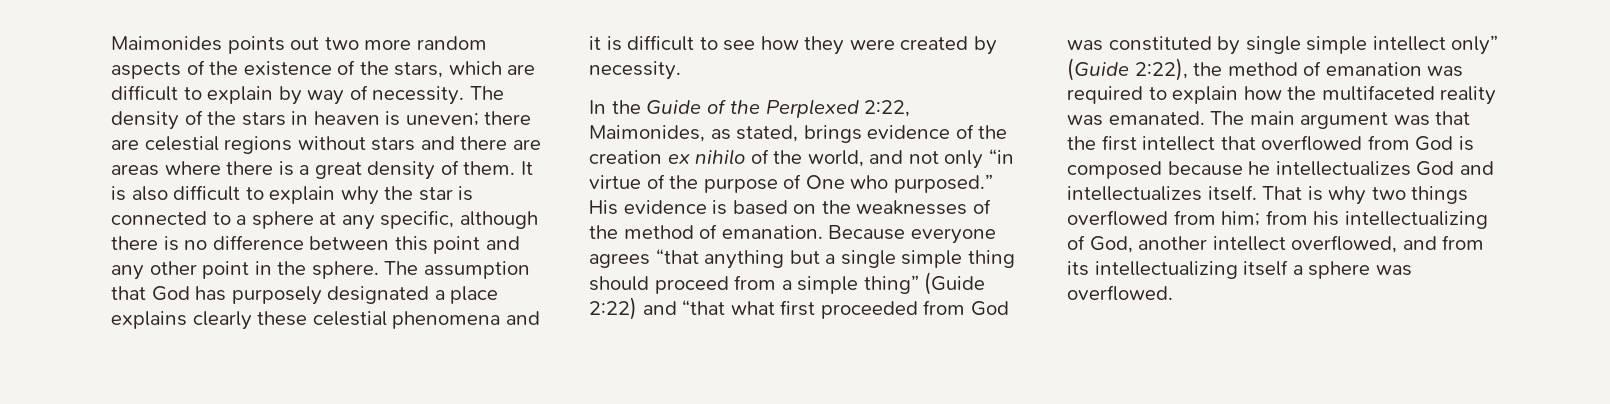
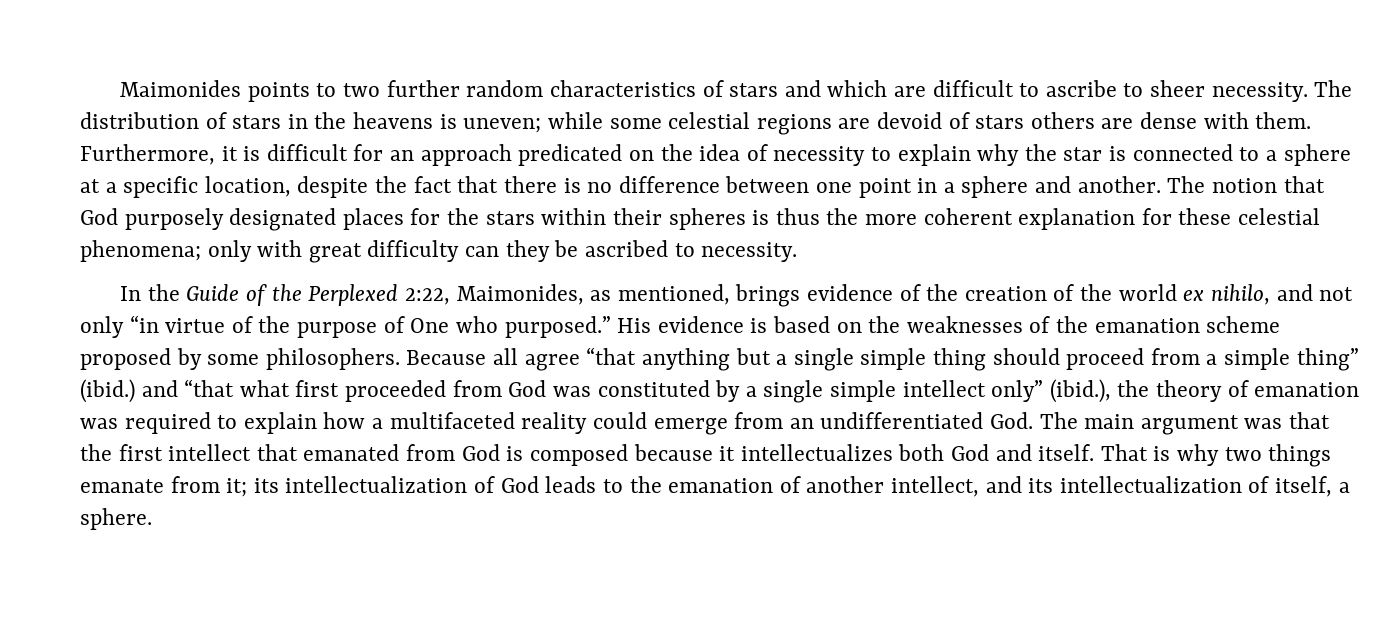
[290,36,487,50] [111,60,536,79] [111,85,504,105] [111,110,532,130] [111,136,541,154] [111,160,533,180] [111,185,241,201] out two more random aspects of the existence of the stars, which are difficult to explain by way of necessity. The density of the stars in heaven is uneven; there are celestial regions without stars and there are areas where there is a great density of them. It is also difficult -> [316,80,1353,102] [80,112,1312,135] [80,144,866,166] to two further random characteristics of stars and which are difficult to ascribe to sheer necessity. The distribution of stars in the heavens is uneven; while some celestial regions are devoid of stars others are dense with them. Furthermore, it is difficult for an approach predicated on the idea of necessity
[341,210,538,230] any specific, although -> [105,176,499,198] a specific location, despite the fact that
[394,236,520,254] [111,261,530,280] this point and any other point in the sphere. The assumption -> [815,176,1277,198] one point in a sphere and another. The notion
[195,286,227,301] has -> (118, 216) none
[434,286,499,304] [111,311,540,330] [589,35,997,55] a place explains clearly these celestial phenomena and it is difficult to see how they were created by -> [342,208,1321,230] [80,240,695,263] places for the stars within their spheres is thus the more coherent explanation for these celestial phenomena; only with great difficulty can they be ascribed to
[736,125,799,142] stated, -> [617,284,730,305] mentioned,
[667,149,864,167] ex nihilo of the world, -> [1053,284,1270,305] of the world ex nihilo,
[623,224,996,244] [589,253,650,268] method of emanation. Because everyone agrees -> [1094,316,1281,333] [80,348,580,371] emanation scheme proposed by some philosophers. Because all agree
[924,272,986,295] [589,297,637,320] (Guide 2:22) -> [80,379,135,403] (ibid.)
(1241, 45) none -> [745,386,757,397] a
[1067,58,1298,81] (Guide 2:22), the method -> [1049,379,1223,403] (ibid.), the theory
[1287,86,1317,100] the -> [372,418,384,429] a
[1067,111,1205,126] was emanated. -> [592,412,1033,435] could emerge from an undifferentiated God.
[1261,135,1363,151] overflowed -> [303,444,400,461] emanated
[1248,161,1411,176] he intellectualizes -> [719,444,945,461] it intellectualizes both
[1067,186,1202,201] intellectualizes -> (1032, 452) none
[1067,210,1488,229] [1067,235,1485,253] [1067,260,1412,279] [1067,285,1173,301] overflowed from him; from his intellectualizing of God, another intellect overflowed, and from its intellectualizing itself a sphere was overflowed. -> [80,476,1350,497] [80,508,152,530] emanate from it; its intellectualization of God leads to the emanation of another intellect, and its intellectualization of itself, a sphere.

